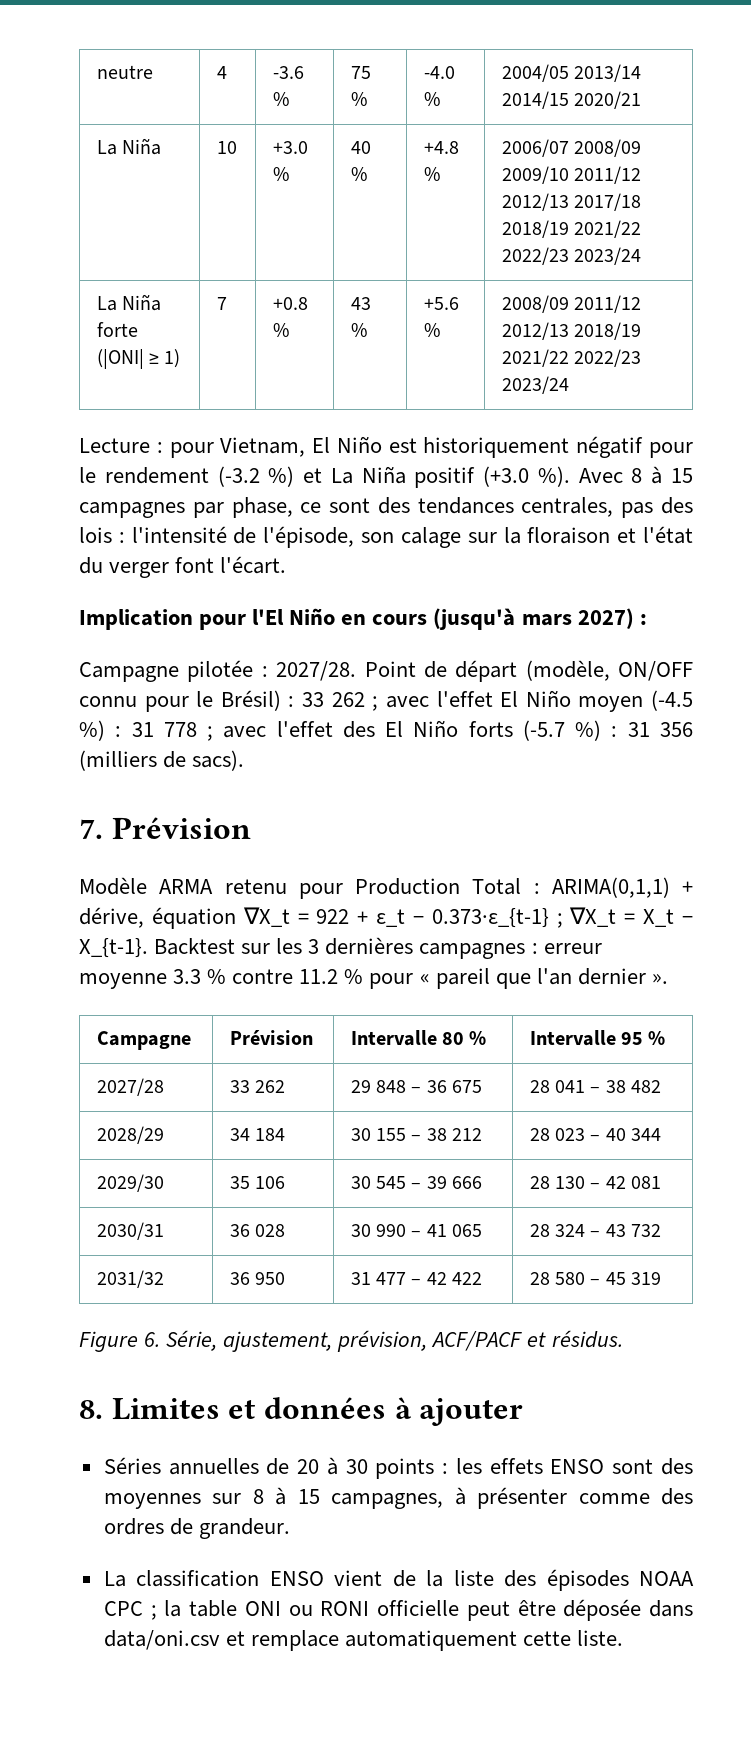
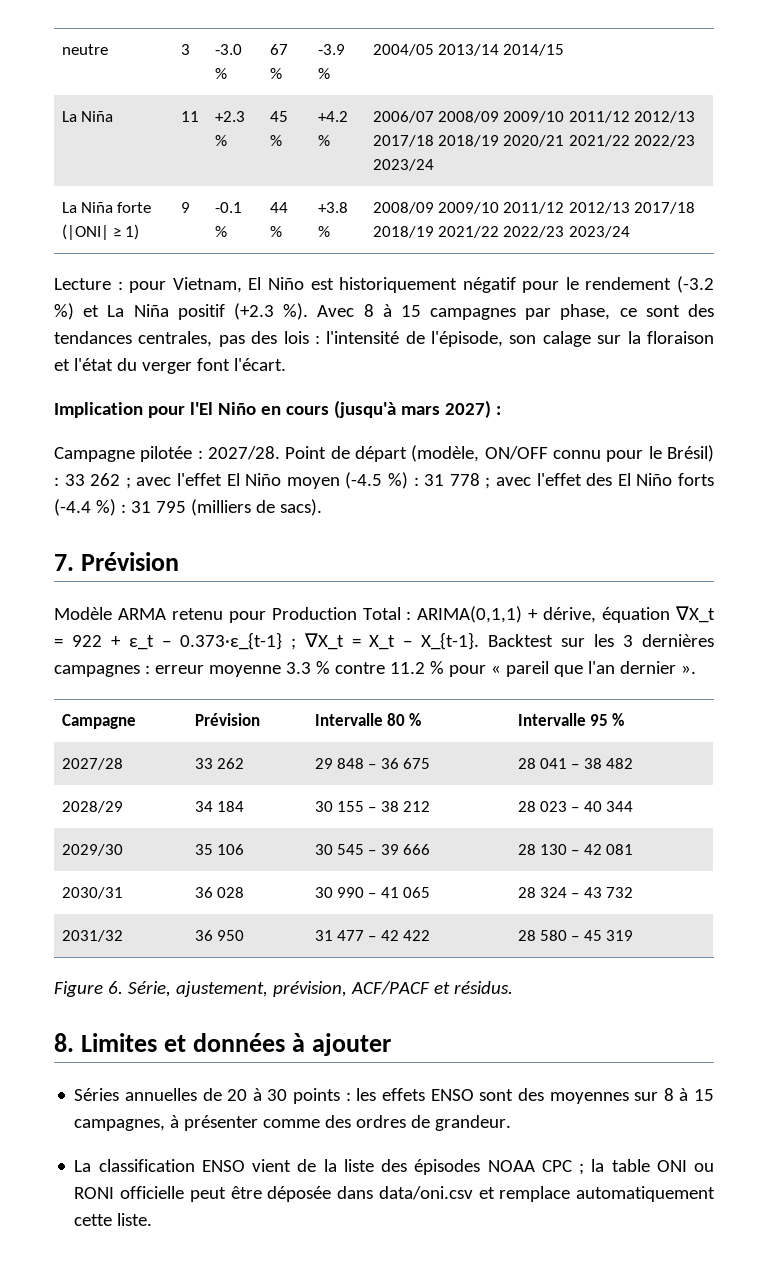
[216,66,227,79] [272,66,304,79] [272,92,289,106] [350,66,371,79] [350,92,367,106] [423,66,455,79] 4 | -3.6 % | 75 % | -4.0 -> [180,44,190,55] [214,44,242,55] [214,68,227,79] [269,44,288,55] [269,68,282,79] [317,44,345,55] 3 | -3.0 % | 67 % | -3.9
[573,91,641,109] 2020/21 -> (565, 50) none
[216,141,237,154] [272,141,308,154] [272,167,289,181] [350,141,371,154] [350,167,367,181] [423,141,459,154] 10 | +3.0 % | 40 % | +4.8 -> [180,111,199,122] [214,111,245,122] [214,135,227,146] [269,111,288,122] [269,135,282,146] [317,111,348,122] 11 | +2.3 % | 45 % | +4.2
(569, 229) none -> [503,135,565,147] 2020/21
[216,297,227,310] [272,297,308,310] [272,323,289,337] [350,297,371,310] [350,323,367,337] [423,297,459,310] 7 | +0.8 % | 43 % | +5.6 -> [180,202,190,213] [214,202,242,213] [214,226,227,237] [269,202,288,213] [269,226,282,237] [317,202,348,213] 9 | -0.1 % | 44 % | +3.8
[573,295,641,313] [501,322,569,340] 2011/12 2012/13 -> [437,202,696,214] 2009/10 2011/12 2012/13 2017/18
[483,466,530,487] (+3.0 -> [233,303,274,320] (+2.3
[522,720,693,741] (-5.7 %) : 31 356 -> [54,499,186,516] (-4.4 %) : 31 795

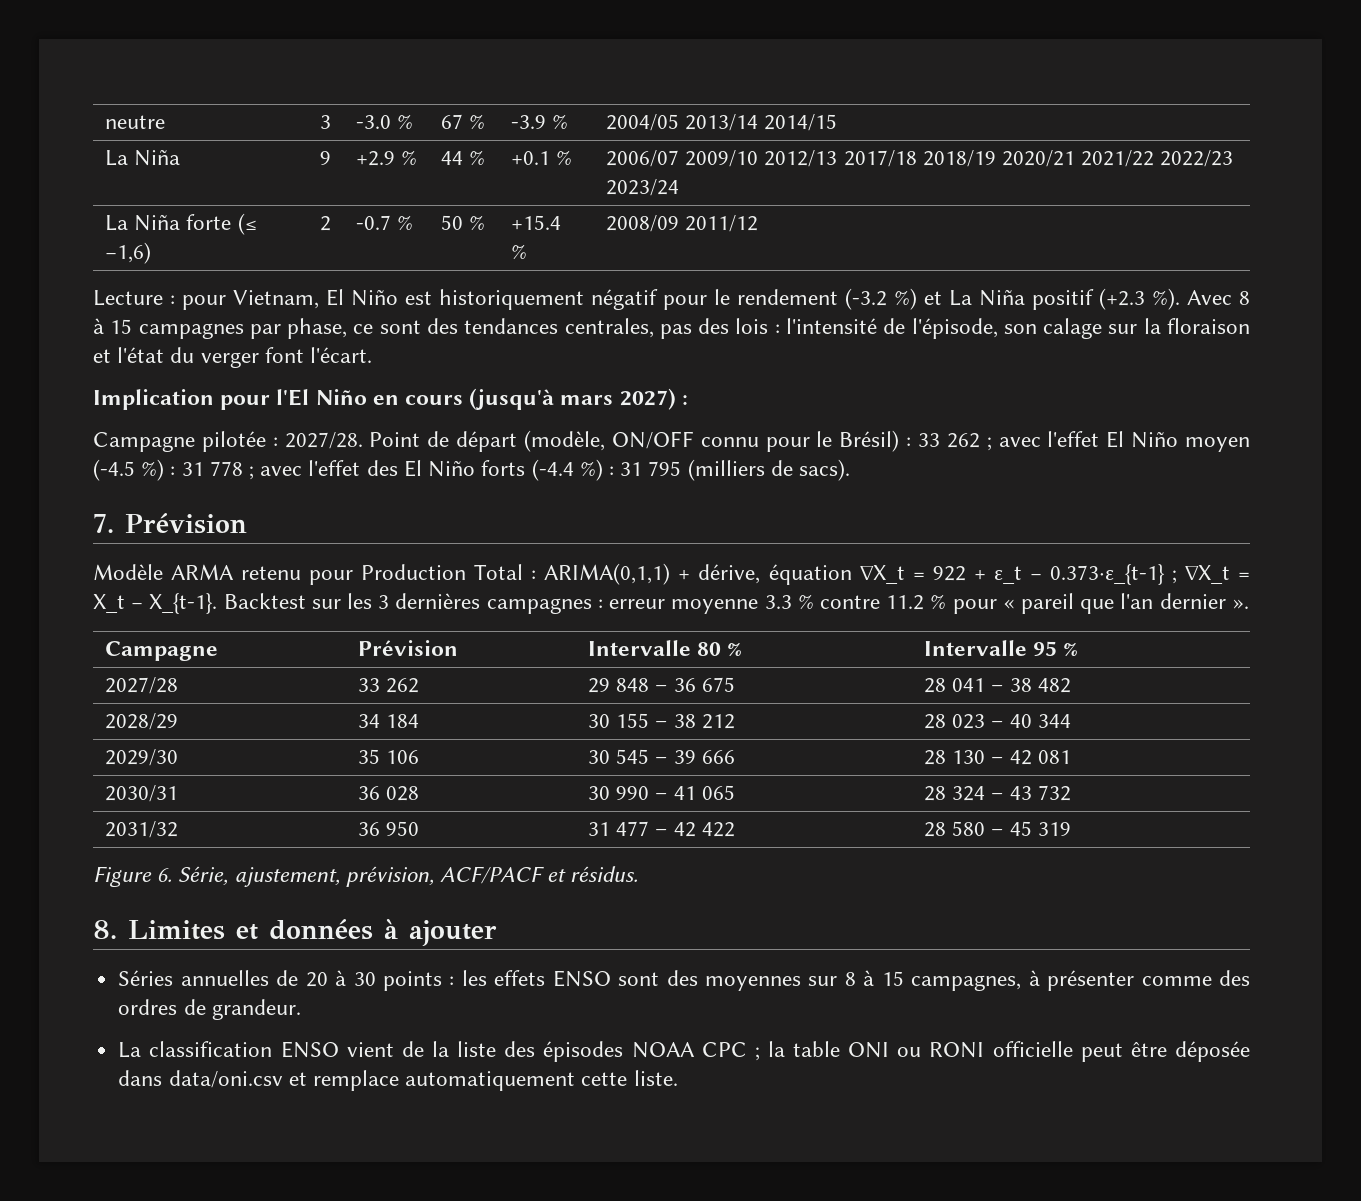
[180,111,199,122] [214,111,245,122] [214,135,227,146] [269,111,288,122] [269,135,282,146] [317,111,348,122] 11 | +2.3 % | 45 % | +4.2 -> [319,151,331,165] [355,150,418,166] [440,150,486,165] [510,151,550,165] 9 | +2.9 % | 44 % | +0.1
[437,111,630,123] 2008/09 2009/10 2011/12 -> [685,150,759,167] 2009/10
[61,224,140,240] [180,202,190,213] [214,202,242,213] [214,226,227,237] [269,202,288,213] [269,226,282,237] [317,202,348,213] (|ONI| ≥ 1) | 9 | -0.1 % | 44 % | +3.8 -> [237,213,257,235] [104,242,151,264] [319,216,331,231] [355,215,414,230] [440,215,486,230] [510,215,561,230] (≤ −1,6) | 2 | -0.7 % | 50 % | +15.4
[437,202,696,214] [372,226,630,238] 2009/10 2011/12 2012/13 2017/18 2018/19 2021/22 2022/23 2023/24 -> [685,215,759,232] 2011/12

